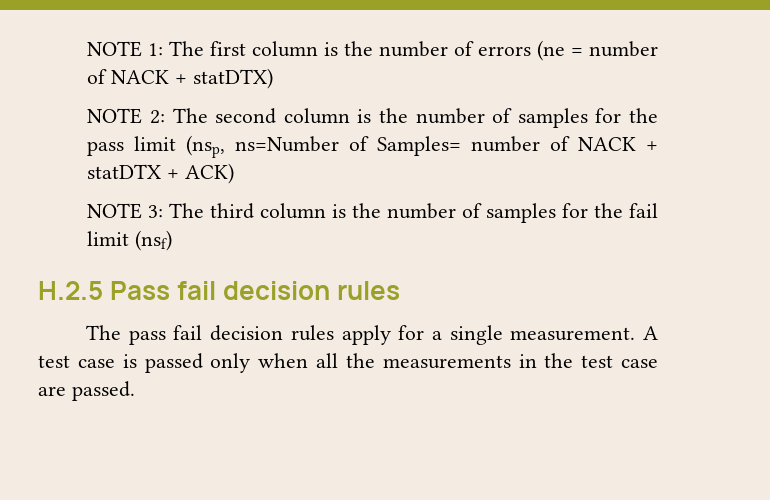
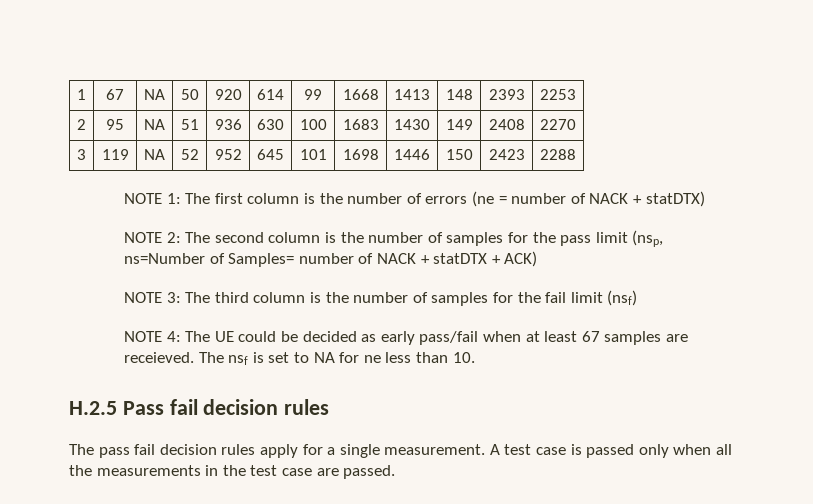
(87, 49) none -> [77,89,86,100] [106,89,124,100] [144,89,165,100] [180,89,199,100] [214,89,242,100] [257,89,284,100] [304,89,322,100] [342,89,379,100] [394,89,430,100] [445,89,473,100] [488,89,525,100] [540,89,576,100] [77,119,86,130] [106,119,124,130] [144,119,165,130] [180,119,199,130] [214,119,242,130] [257,119,284,130] [299,119,327,130] [342,119,379,130] [394,119,430,130] [445,119,473,130] [488,119,525,130] [540,119,576,130] [77,149,86,160] [101,149,129,160] [144,149,165,160] [180,149,199,160] [214,149,242,160] [257,149,284,160] [299,149,327,160] [342,149,379,160] [394,149,430,160] [445,149,473,160] [488,149,525,160] [540,149,576,160] 1 | 67 | NA | 50 | 920 | 614 | 99 | 1668 | 1413 | 148 | 2393 | 2253 // 2 | 95 | NA | 51 | 936 | 630 | 100 | 1683 | 1430 | 149 | 2408 | 2270 // 3 | 119 | NA | 52 | 952 | 645 | 101 | 1698 | 1446 | 150 | 2423 | 2288 //
(173, 240) none -> [124,331,688,345] [124,352,475,365] // NOTE 4: The UE could be decided as early pass/fail when at least 67 samples are receieved. The nsf is set to NA for ne less than 10.

